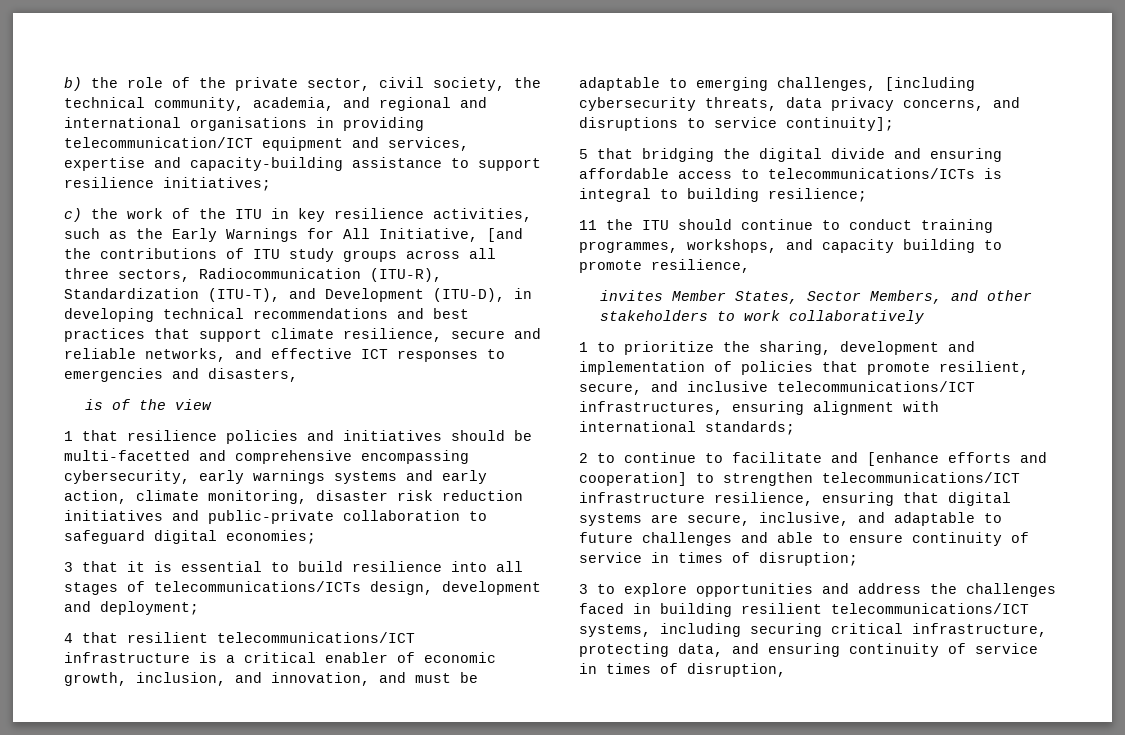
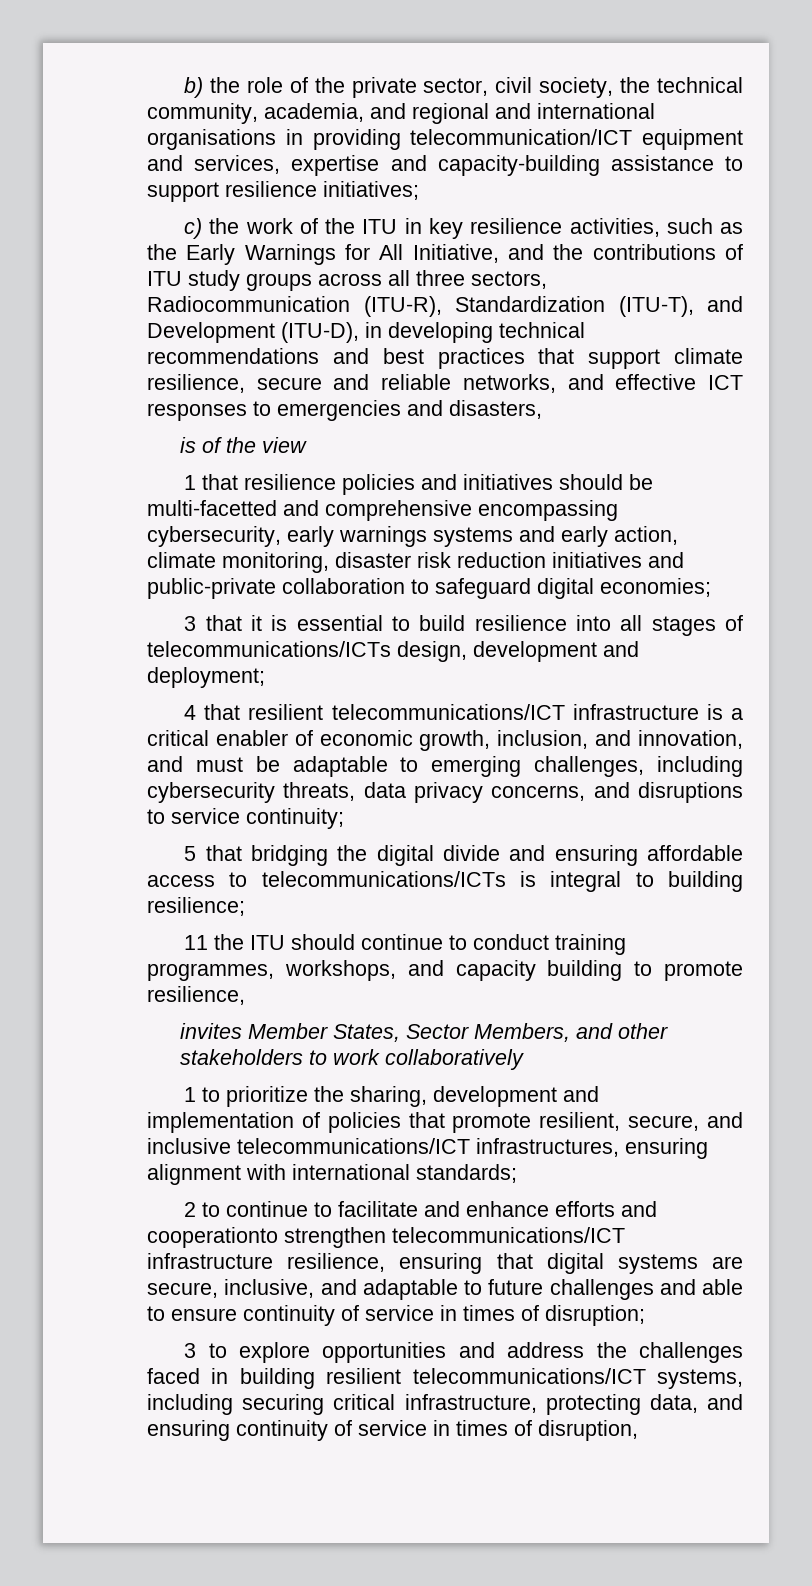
[487,228,523,242] [and -> [508,244,544,260] and
[885,77,975,91] [including -> [657,756,743,777] including
[786,117,894,131] continuity]; -> [246,808,344,829] continuity;
[867,452,939,466] [enhance -> [466,1201,550,1217] enhance
[579,472,714,486] cooperation] to -> [147,1227,278,1248] cooperationto

